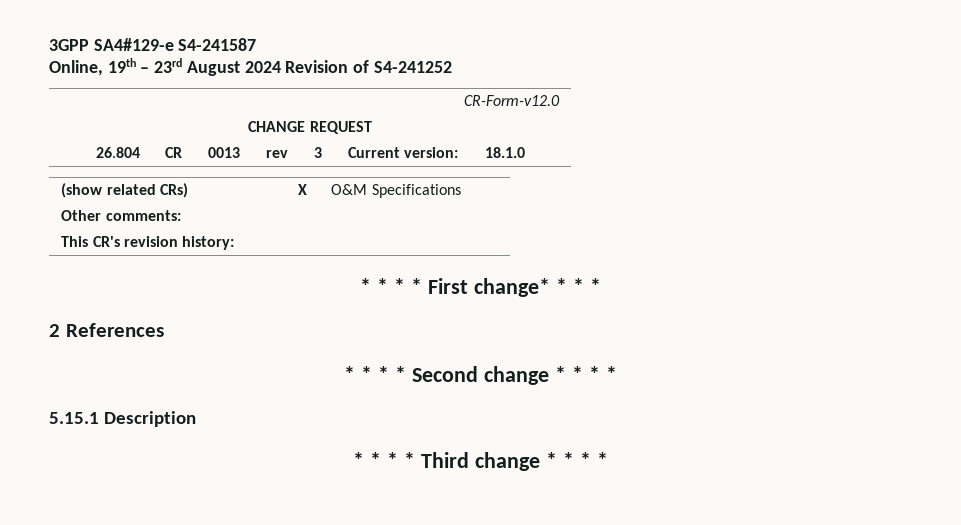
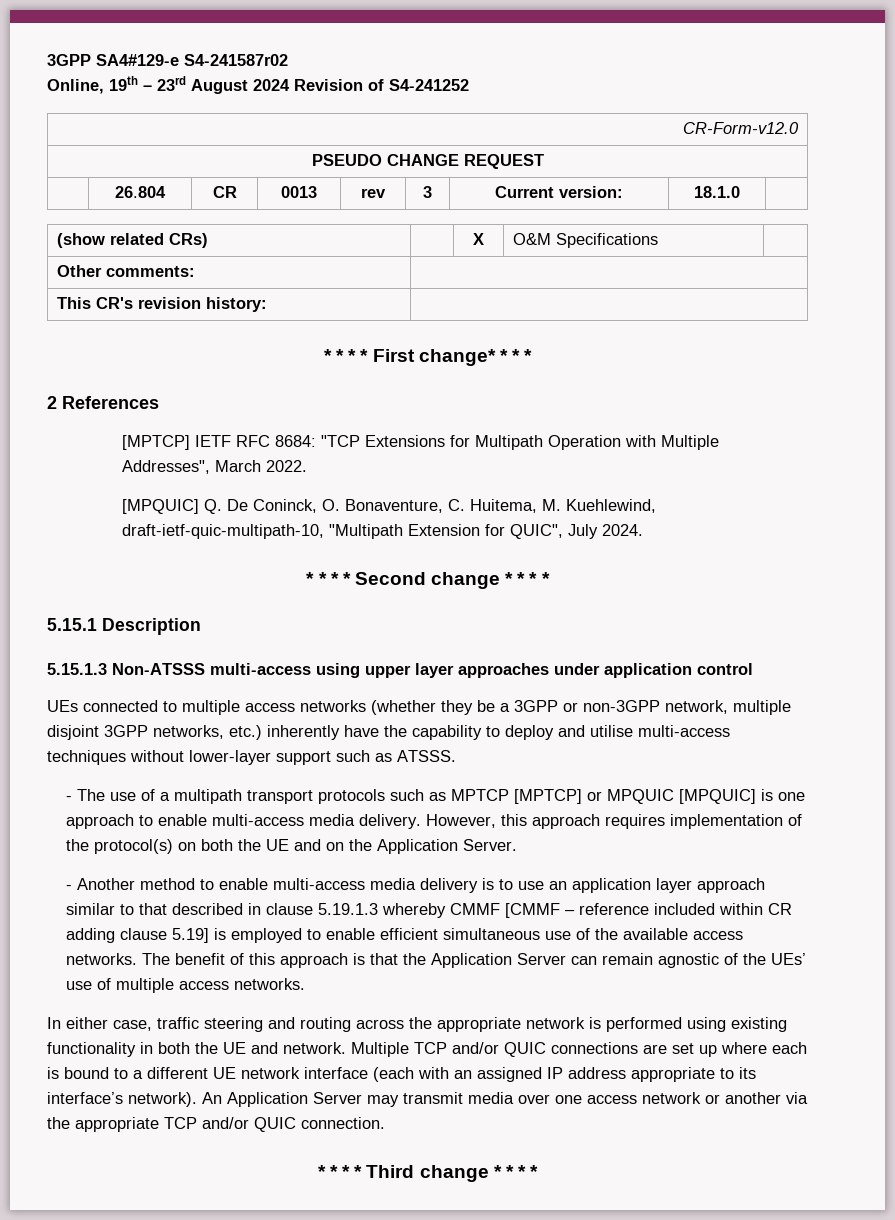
[178,38,257,51] S4-241587 -> [184,54,288,66] S4-241587r02
(560, 100) none -> [311,154,382,166] PSEUDO
(164, 330) none -> [122,435,720,450] [122,460,308,474] [122,499,657,514] [122,524,644,539] // [MPTCP] IETF RFC 8684: "TCP Extensions for Multipath Operation with Multiple Addresses", March 2022. // [MPQUIC] Q. De Coninck, O. Bonaventure, C. Huitema, M. Kuehlewind, draft-ietf-quic-multipath-10, "Multipath Extension for QUIC", July 2024.
(197, 419) none -> [47,663,753,678] [47,700,791,715] [47,725,730,740] [47,750,456,765] [65,789,805,804] [65,814,802,829] [65,839,517,854] [65,878,765,893] [65,903,792,918] [65,928,743,943] [65,953,806,968] [65,978,305,993] [47,1017,787,1032] [47,1042,807,1057] [47,1067,756,1082] [47,1092,808,1107] [47,1117,385,1132] // 5.15.1.3 Non-ATSSS multi-access using upper layer approaches under application control // UEs connected to multiple access networks (whether they be a 3GPP or non-3GPP network, multiple disjoint 3GPP networks, etc.) inherently have the capability to deploy and utilise multi-access techniques without lower-layer support such as ATSSS. // - The use of a multipath transport protocols such as MPTCP [MPTCP] or MPQUIC [MPQUIC] is one approach to enable multi-access media delivery. However, this approach requires implementation of the protocol(s) on both the UE and on the Application Server. // - Another method to enable multi-access media delivery is to use an application layer approach similar to that described in clause 5.19.1.3 whereby CMMF [CMMF – reference included within CR adding clause 5.19] is employed to enable efficient simultaneous use of the available access networks. The benefit of this approach is that the Application Server can remain agnostic of the UEs’ use of multiple access networks. // In either case, traffic steering and routing across the appropriate network is performed using existing functionality in both the UE and network. Multiple TCP and/or QUIC connections are set up where each is bound to a different UE network interface (each with an assigned IP address appropriate to its interface’s network). An Application Server may transmit media over one access network or another via the appropriate TCP and/or QUIC connection.

